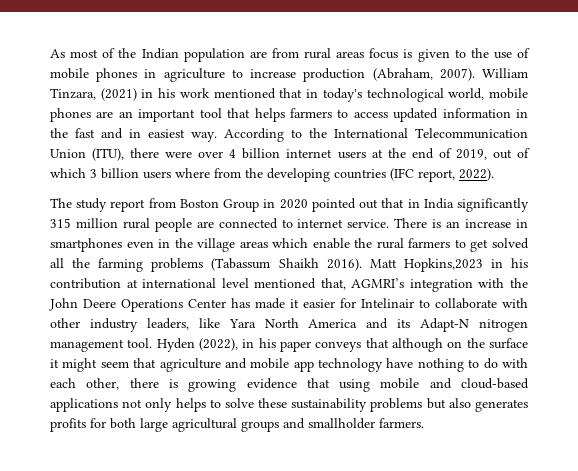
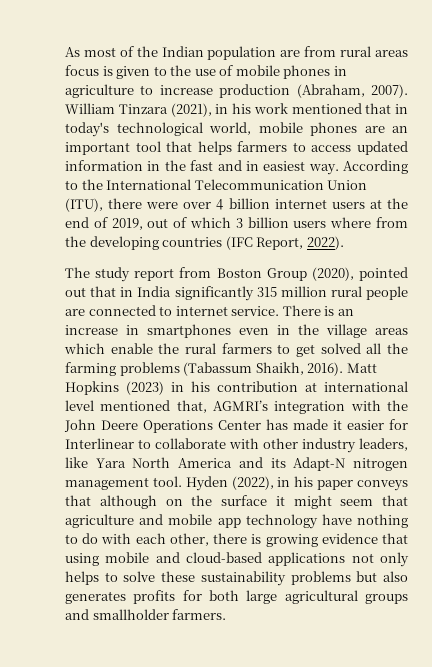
[50,88,137,101] Tinzara, (2021) -> [118,103,212,117] Tinzara (2021),
[418,169,455,182] report, -> [256,237,304,250] Report,
[263,199,308,209] in 2020 -> [311,267,354,281] (2020),
[278,258,319,268] Shaikh -> [255,362,304,375] Shaikh,
[403,258,483,272] Hopkins,2023 -> [65,381,164,395] Hopkins (2023)
[361,298,414,308] Intelinair -> [65,438,134,449] Interlinear

